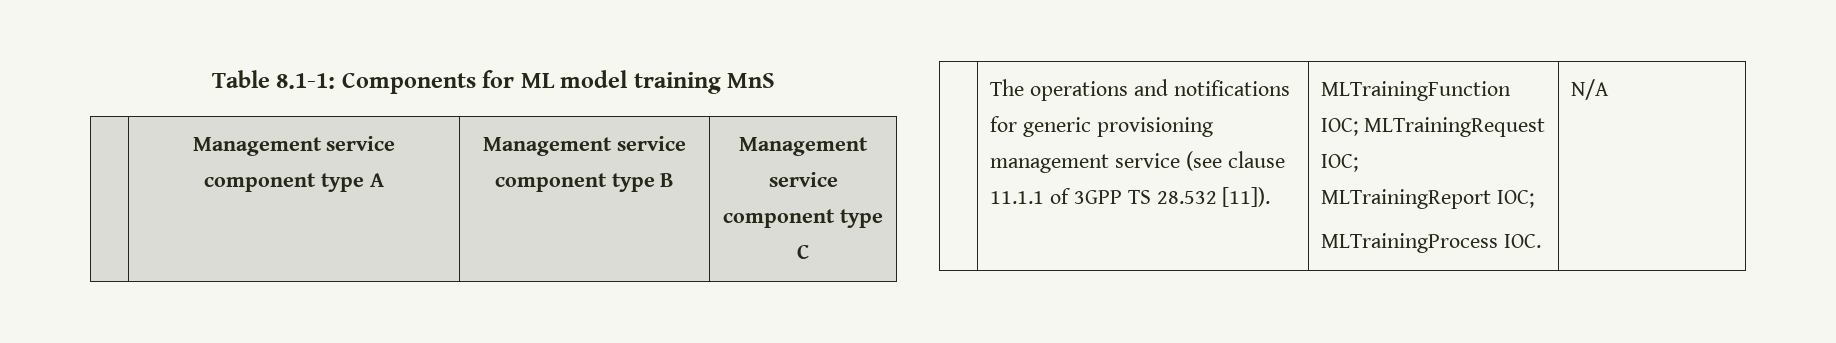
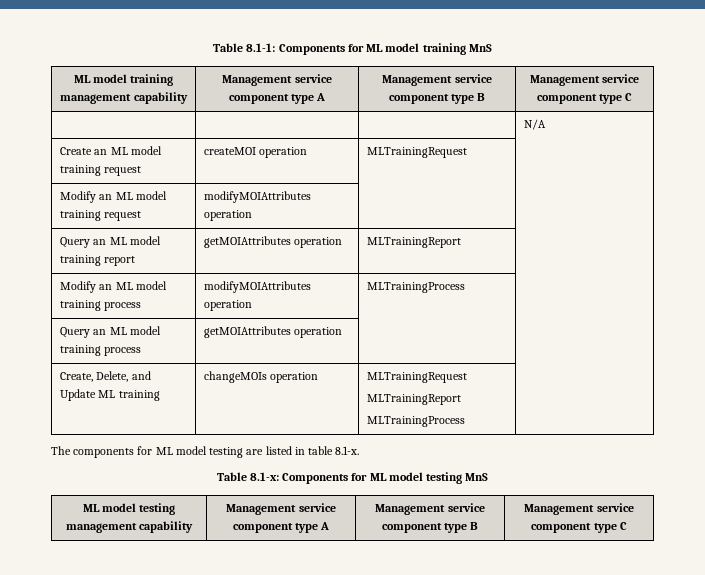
(776, 80) none -> [73,74,174,86] [60,92,188,104] ML model training management capability
[990,79,1290,101] [990,116,1213,137] [990,151,1285,173] [990,187,1271,207] [1321,81,1512,101] [1321,117,1546,137] [1321,154,1359,172] [1321,189,1535,209] [1321,233,1542,253] [1571,79,1610,100] The operations and notifications for generic provisioning management service (see clause 11.1.1 of 3GPP TS 28.532 [11]). | MLTrainingFunction IOC; MLTrainingRequest IOC; // MLTrainingReport IOC; // MLTrainingProcess IOC. | N/A -> [524,119,547,130] [60,146,162,155] [60,165,142,176] [204,147,308,158] [367,147,468,158] [60,191,167,203] [60,210,142,221] [204,191,312,203] [204,210,253,221] [60,236,161,248] [60,255,136,266] [204,236,343,248] [367,237,462,248] [60,281,167,293] [60,300,142,311] [204,281,312,293] [204,300,253,311] [367,282,466,293] [60,326,161,338] [60,345,142,356] [204,326,343,338] [60,371,151,382] [60,389,160,401] [204,371,319,383] [367,372,468,383] [367,394,462,405] [367,416,466,427] [51,446,360,458] [216,472,489,484] [82,503,176,515] [65,521,194,533] [226,503,336,515] [232,522,330,533] [375,503,485,515] [381,522,479,533] [524,503,634,515] [531,522,627,533] | | N/A // Create an ML model training request | createMOI operation | MLTrainingRequest | // Modify an ML model training request | modifyMOIAttributes operation | | // Query an ML model training report | getMOIAttributes operation | MLTrainingReport | // Modify an ML model training process | modifyMOIAttributes operation | MLTrainingProcess | // Query an ML model training process | getMOIAttributes operation | | // Create, Delete, and Update ML training | changeMOIs operation | MLTrainingRequest // MLTrainingReport // MLTrainingProcess | // The components for ML model testing are listed in table 8.1-x. // Table 8.1-x: Components for ML model testing MnS // ML model testing management capability | Management service component type A | Management service component type B | Management service component type C

